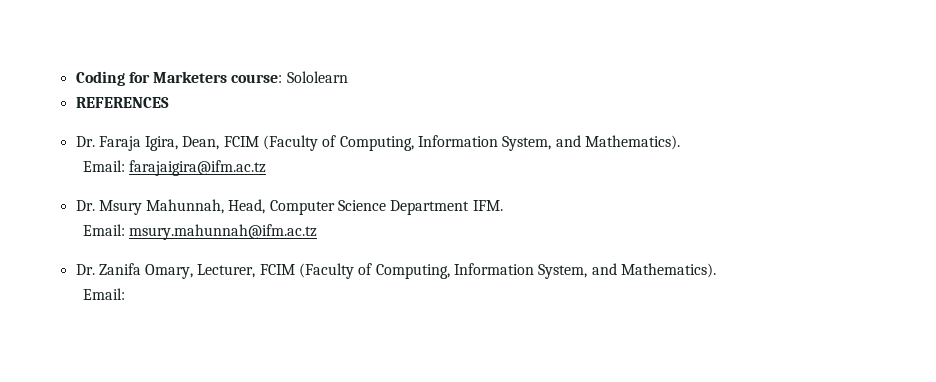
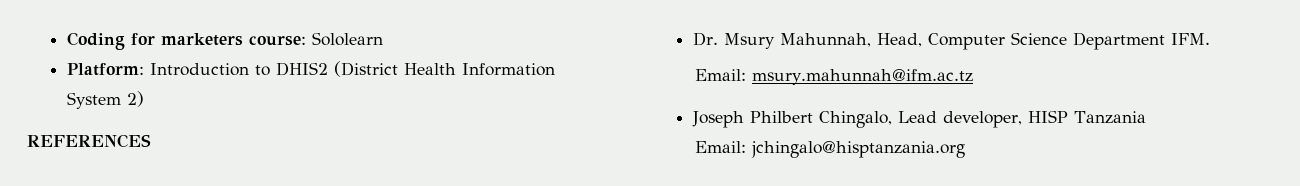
[153,71,228,83] Marketers -> [161,33,244,46] marketers
[75,97,169,108] [75,135,681,151] [82,160,267,176] REFERENCES // Dr. Faraja Igira, Dean, FCIM (Faculty of Computing, Information System, and Mathematics). // Email: farajaigira@ifm.ac.tz -> [67,61,556,77] [67,91,145,109] [27,134,151,148] Platform: Introduction to DHIS2 (District Health Information System 2) // REFERENCES
[75,263,717,279] [82,288,125,300] Dr. Zanifa Omary, Lecturer, FCIM (Faculty of Computing, Information System, and Mathematics). // Email: -> [692,110,1147,128] [694,141,965,158] Joseph Philbert Chingalo, Lead developer, HISP Tanzania // Email: jchingalo@hisptanzania.org

